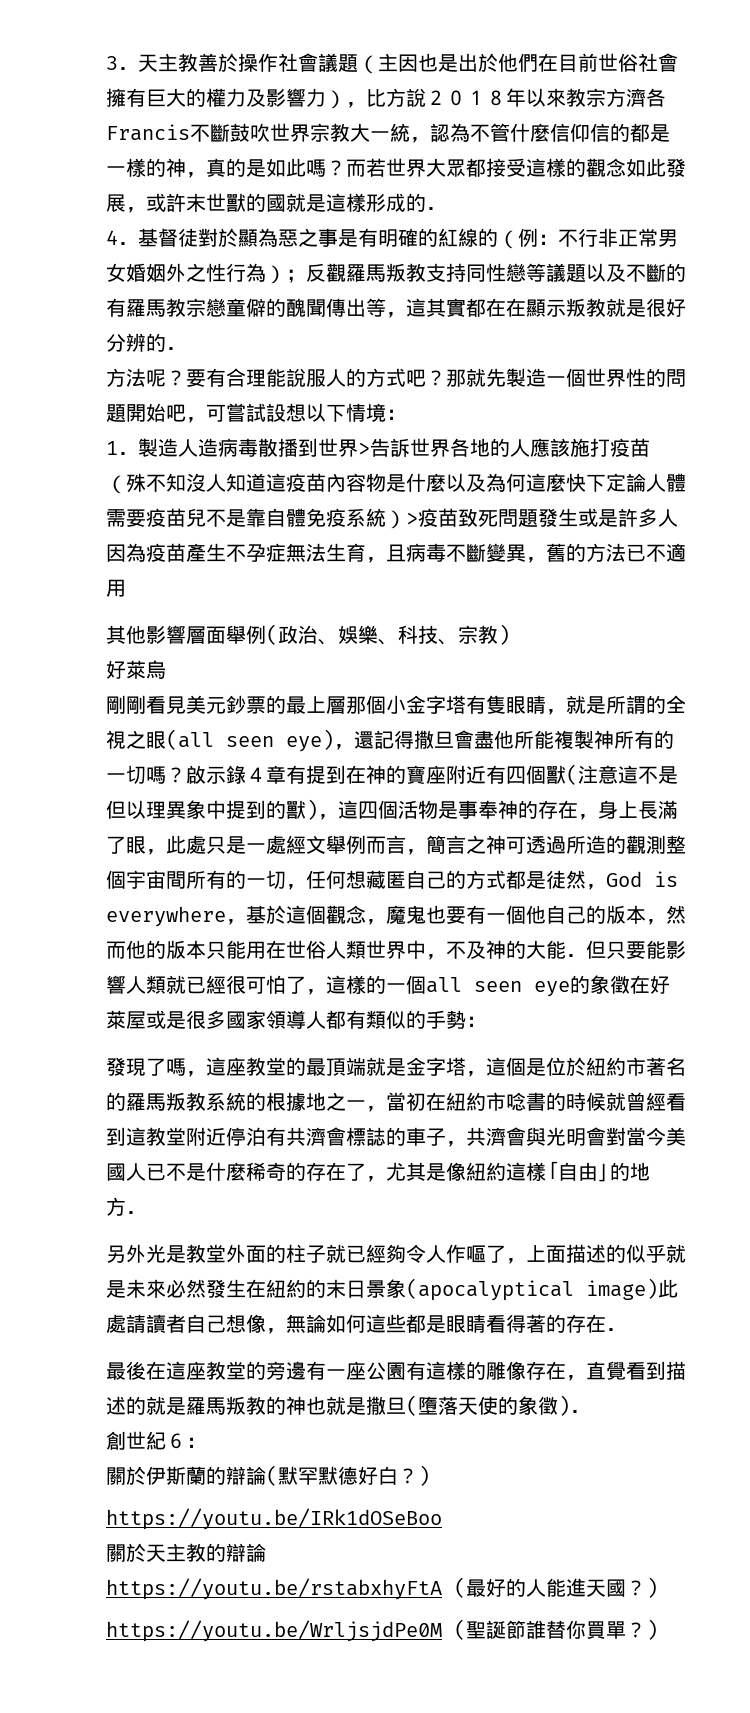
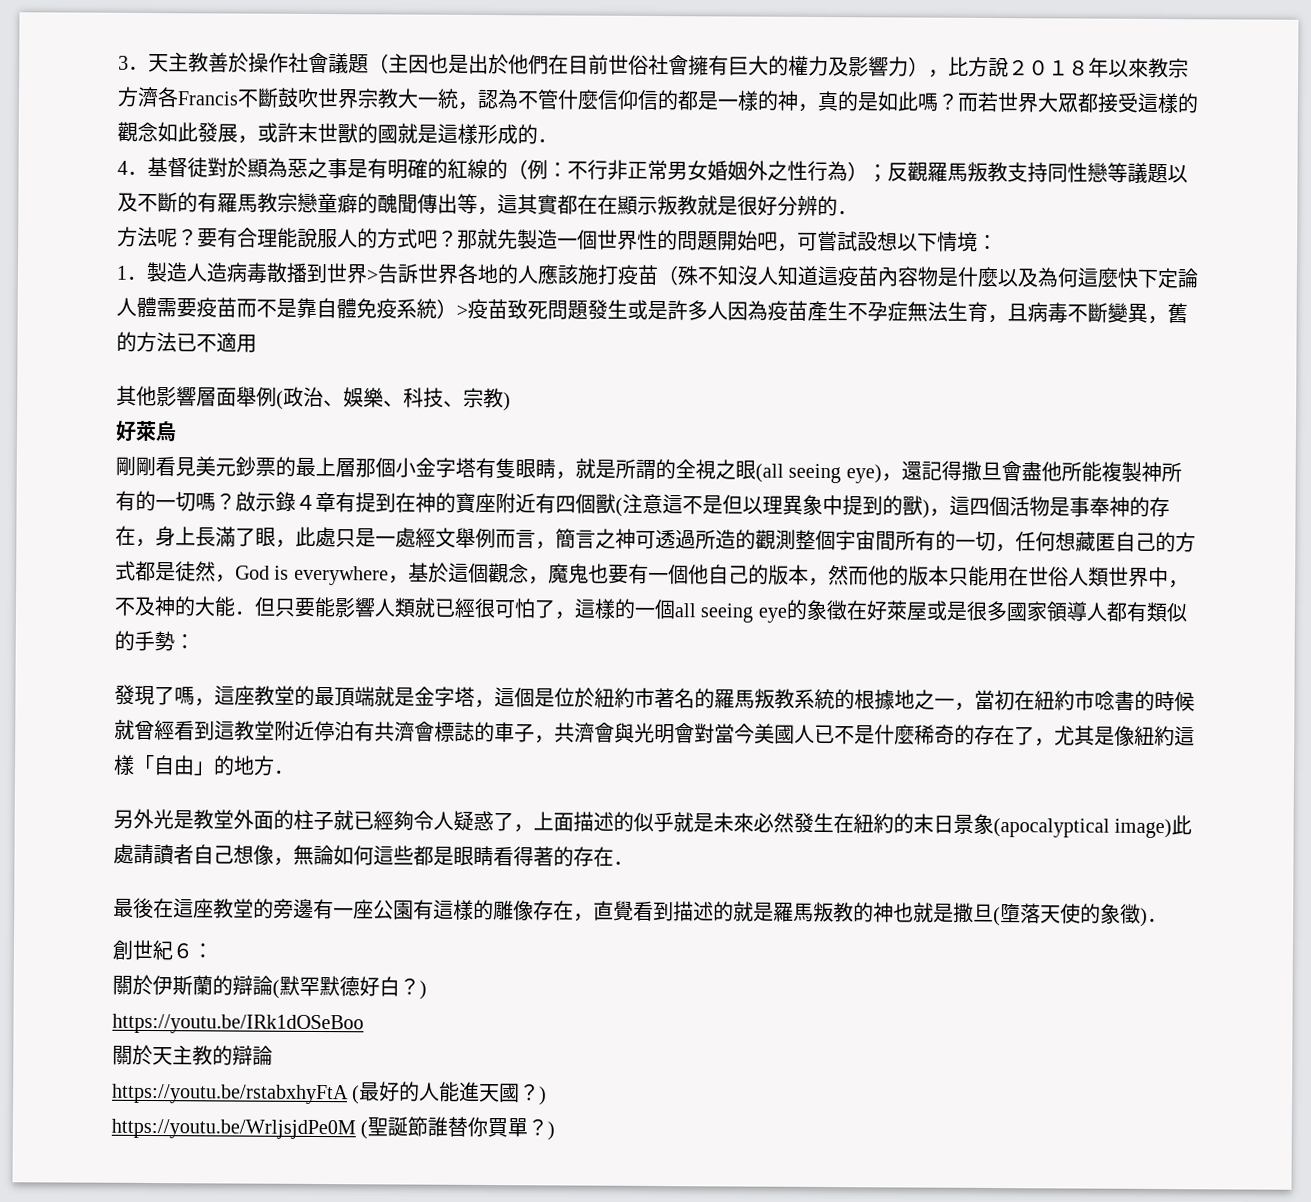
[246,298,266,317] 僻 -> [337,193,358,214] 癖
[186,508,206,527] 兒 -> [236,298,257,318] 而
[226,736,274,747] seen -> [788,463,842,484] seeing
[474,981,522,992] seen -> [700,603,754,623] seeing
[446,1244,486,1263] 作嘔 -> [453,810,494,832] 疑惑

